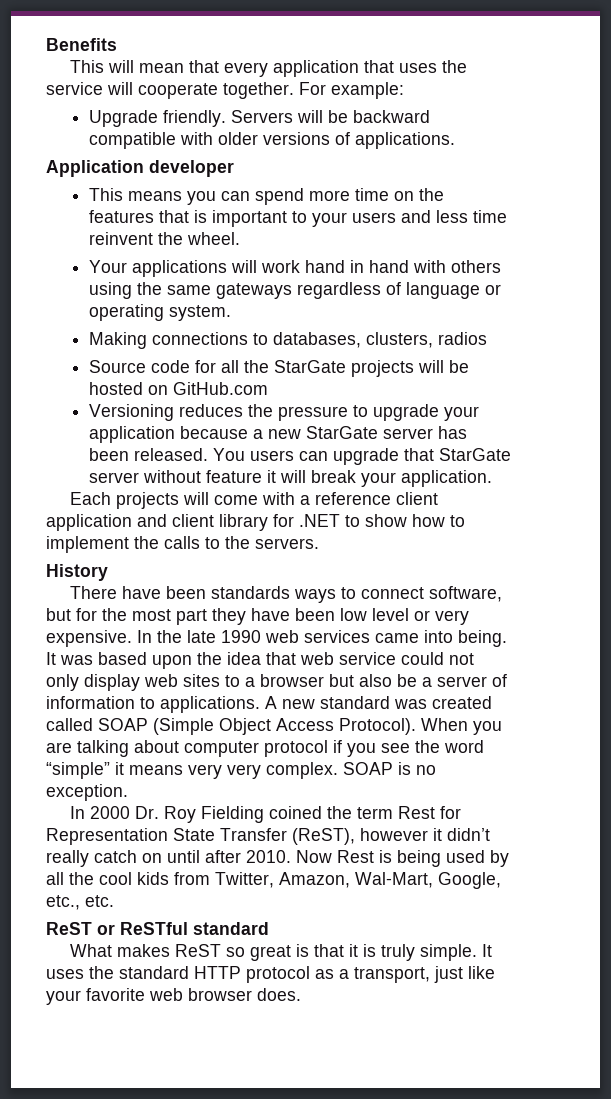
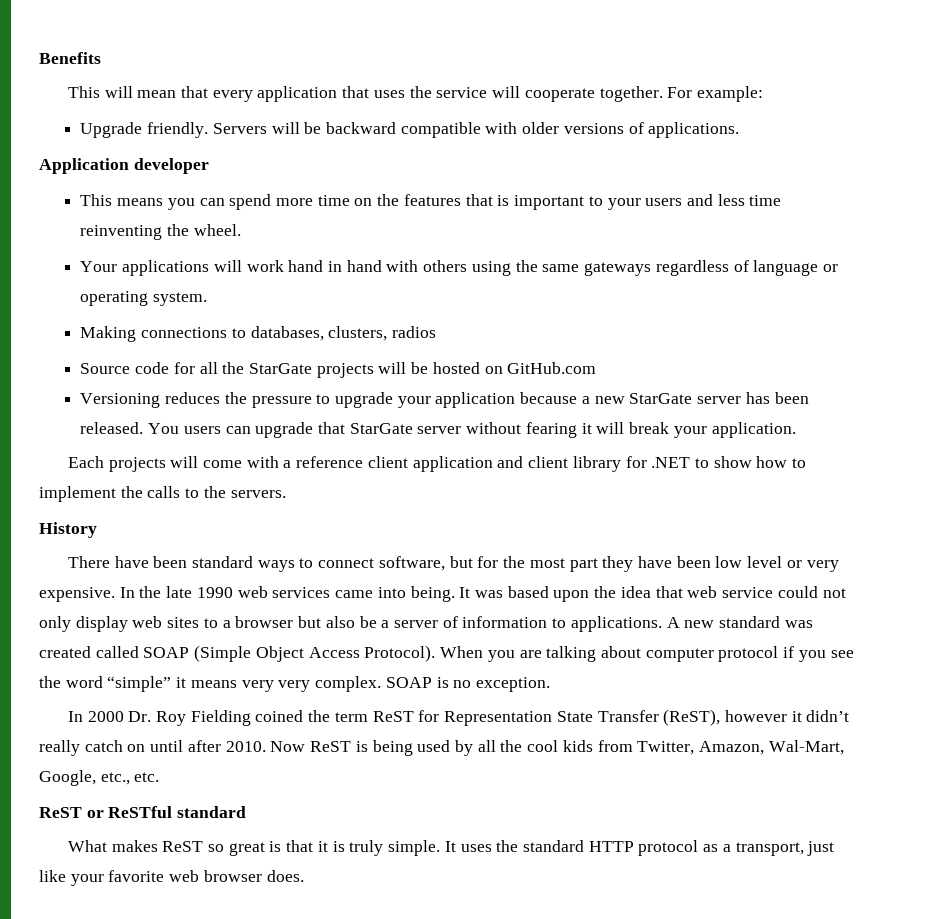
[88,232,153,245] reinvent -> [80,225,163,240] reinventing
[205,470,262,483] feature -> [525,422,577,438] fearing
[211,586,291,599] standards -> [191,556,253,568] standard
[398,806,436,819] Rest -> [372,711,414,722] ReST
[337,850,374,863] Rest -> [310,741,352,752] ReST

